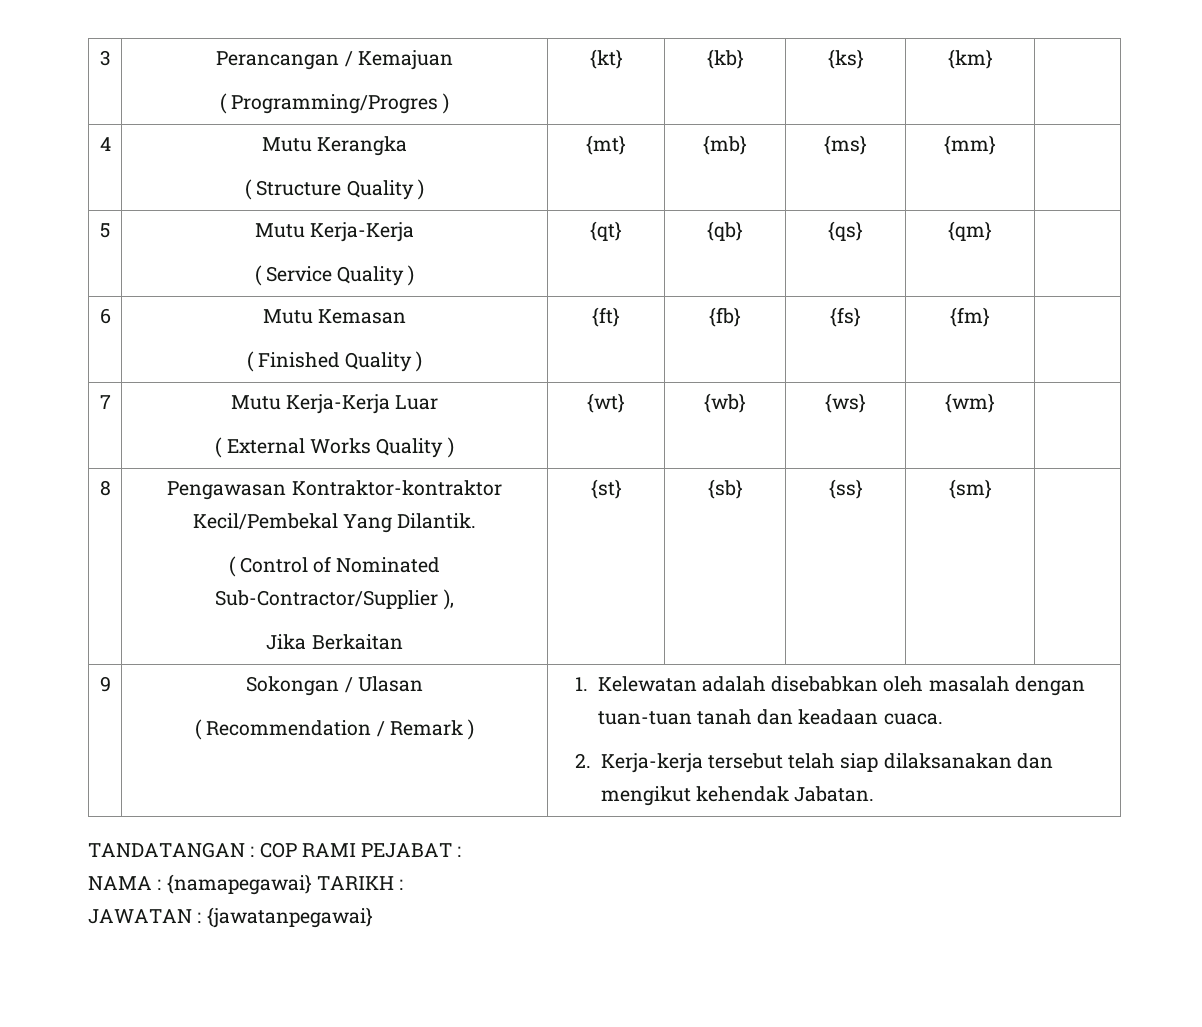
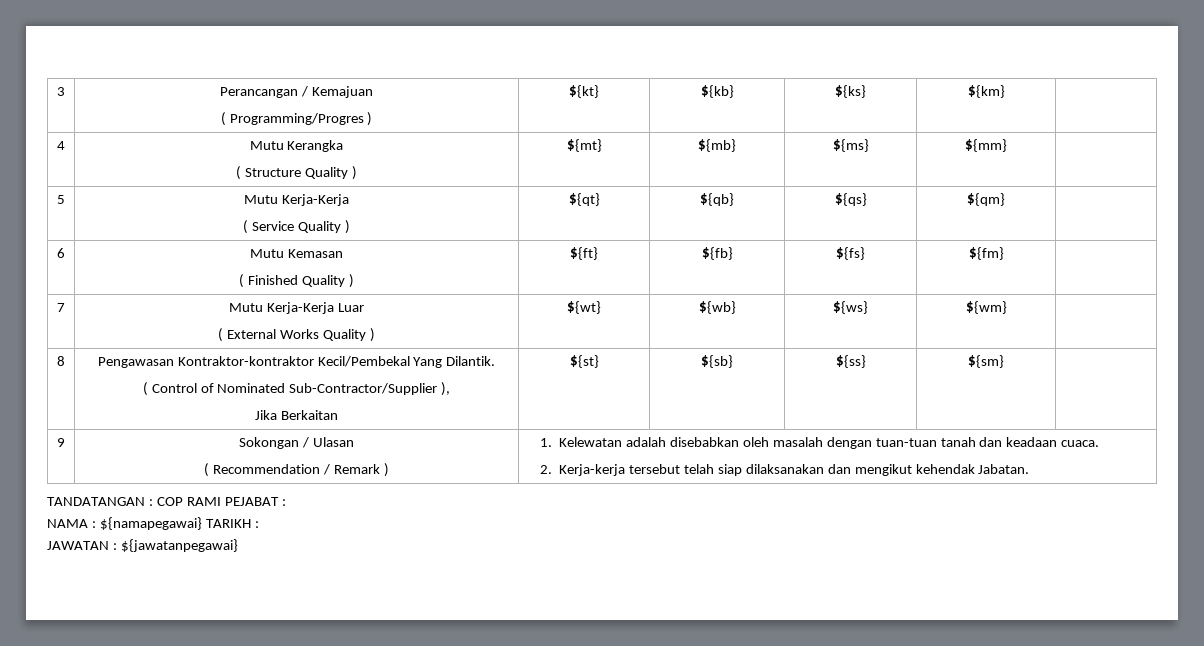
[589,49,623,69] [706,49,744,69] [827,49,864,69] [947,49,993,69] {kt} | {kb} | {ks} | {km} -> [569,85,599,98] [700,85,734,98] [835,85,866,98] [967,85,1005,98] ${kt} | ${kb} | ${ks} | ${km}
[586,135,626,155] [703,135,747,155] [824,135,867,155] [944,135,996,155] {mt} | {mb} | {ms} | {mm} -> [566,139,602,152] [698,139,736,152] [832,139,869,152] [965,139,1007,152] ${mt} | ${mb} | ${ms} | ${mm}
[590,221,622,241] [707,221,743,241] [828,221,863,241] [948,221,992,241] {qt} | {qb} | {qs} | {qm} -> [568,193,600,206] [700,193,734,206] [834,193,867,206] [967,193,1005,206] ${qt} | ${qb} | ${qs} | ${qm}
[592,307,620,327] [709,307,741,327] [830,307,861,327] [950,307,990,327] {ft} | {fb} | {fs} | {fm} -> [570,247,598,260] [701,247,733,260] [836,247,865,260] [968,247,1004,260] ${ft} | ${fb} | ${fs} | ${fm}
[587,393,625,413] [704,393,746,413] [825,393,866,413] [945,393,995,413] {wt} | {wb} | {ws} | {wm} -> [567,301,601,314] [698,301,736,314] [833,301,868,314] [965,301,1007,314] ${wt} | ${wb} | ${ws} | ${wm}
[590,479,622,499] [707,479,743,499] [828,479,863,499] [948,479,992,499] {st} | {sb} | {ss} | {sm} -> [569,355,599,368] [701,355,733,368] [835,355,866,368] [968,355,1004,368] ${st} | ${sb} | ${ss} | ${sm}
[166,874,312,895] {namapegawai} -> [99,517,202,530] ${namapegawai}
[206,907,373,928] {jawatanpegawai} -> [120,539,238,552] ${jawatanpegawai}

